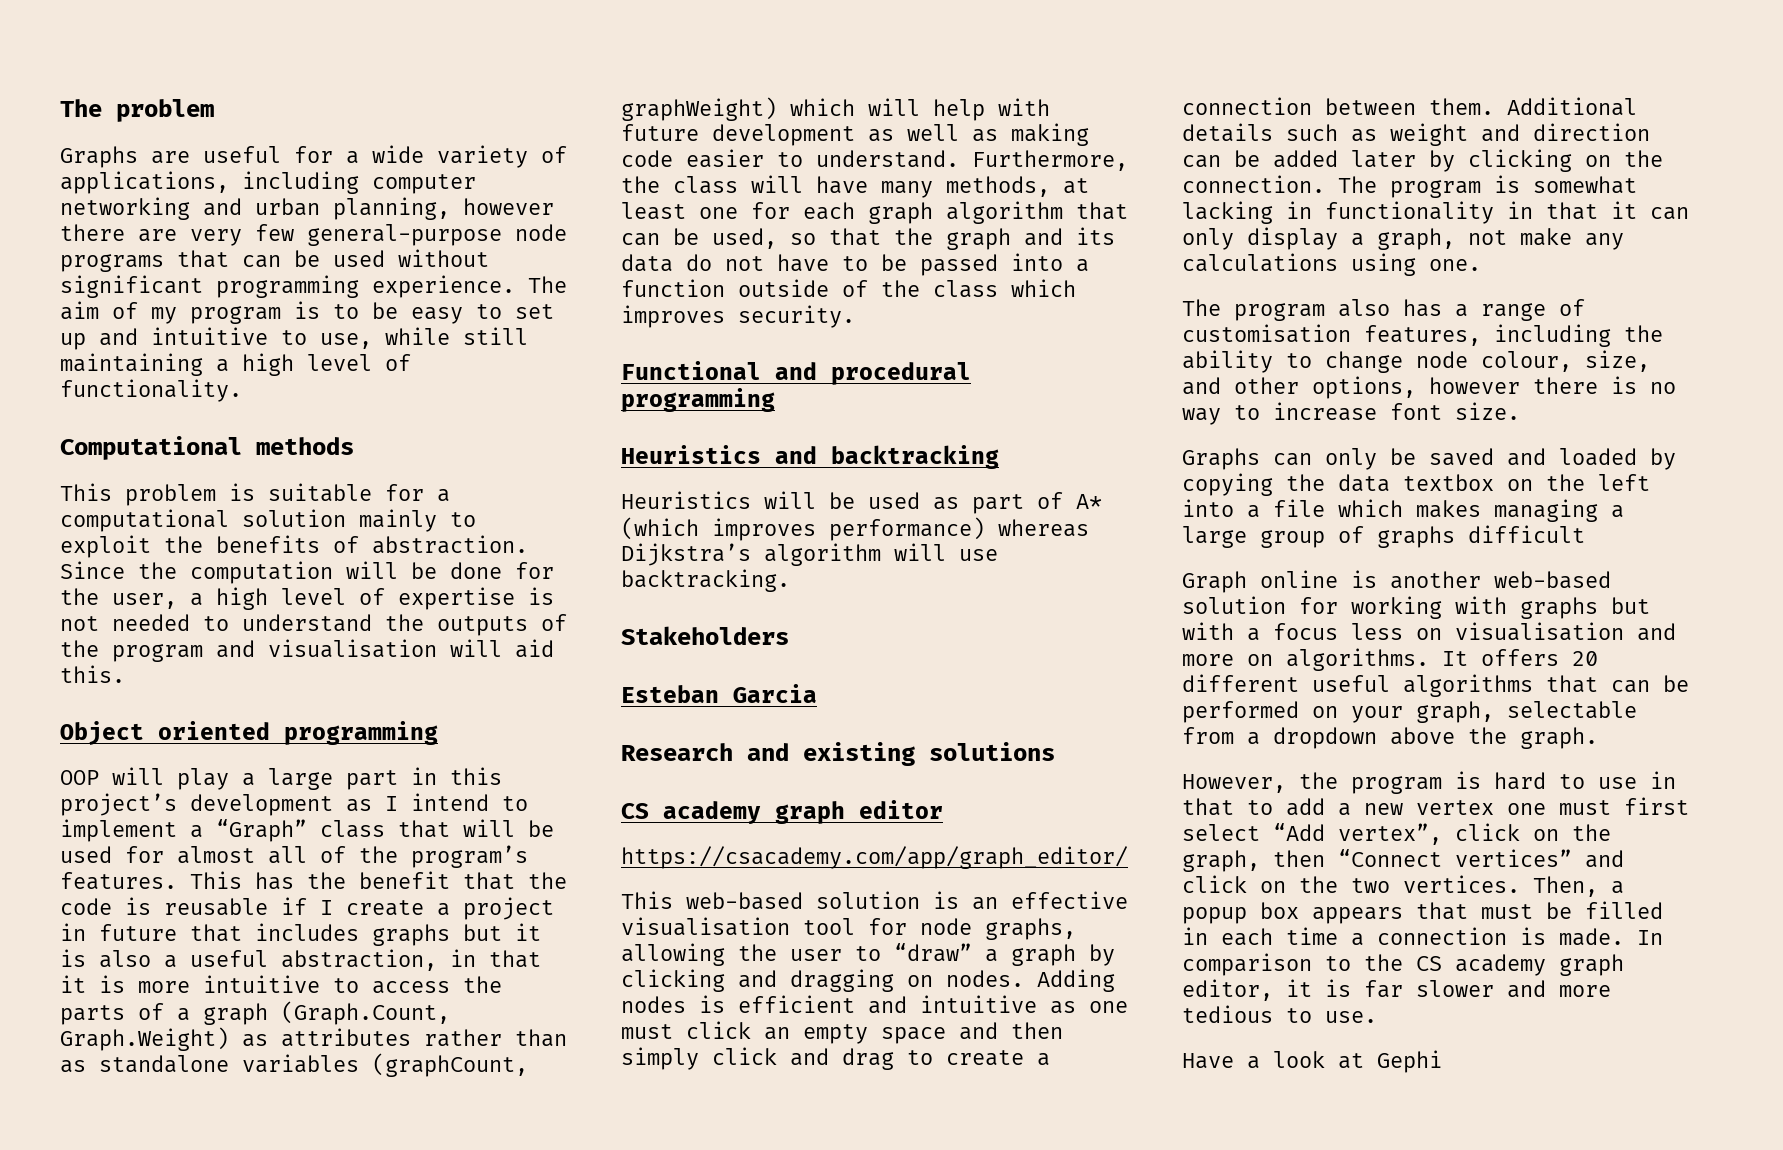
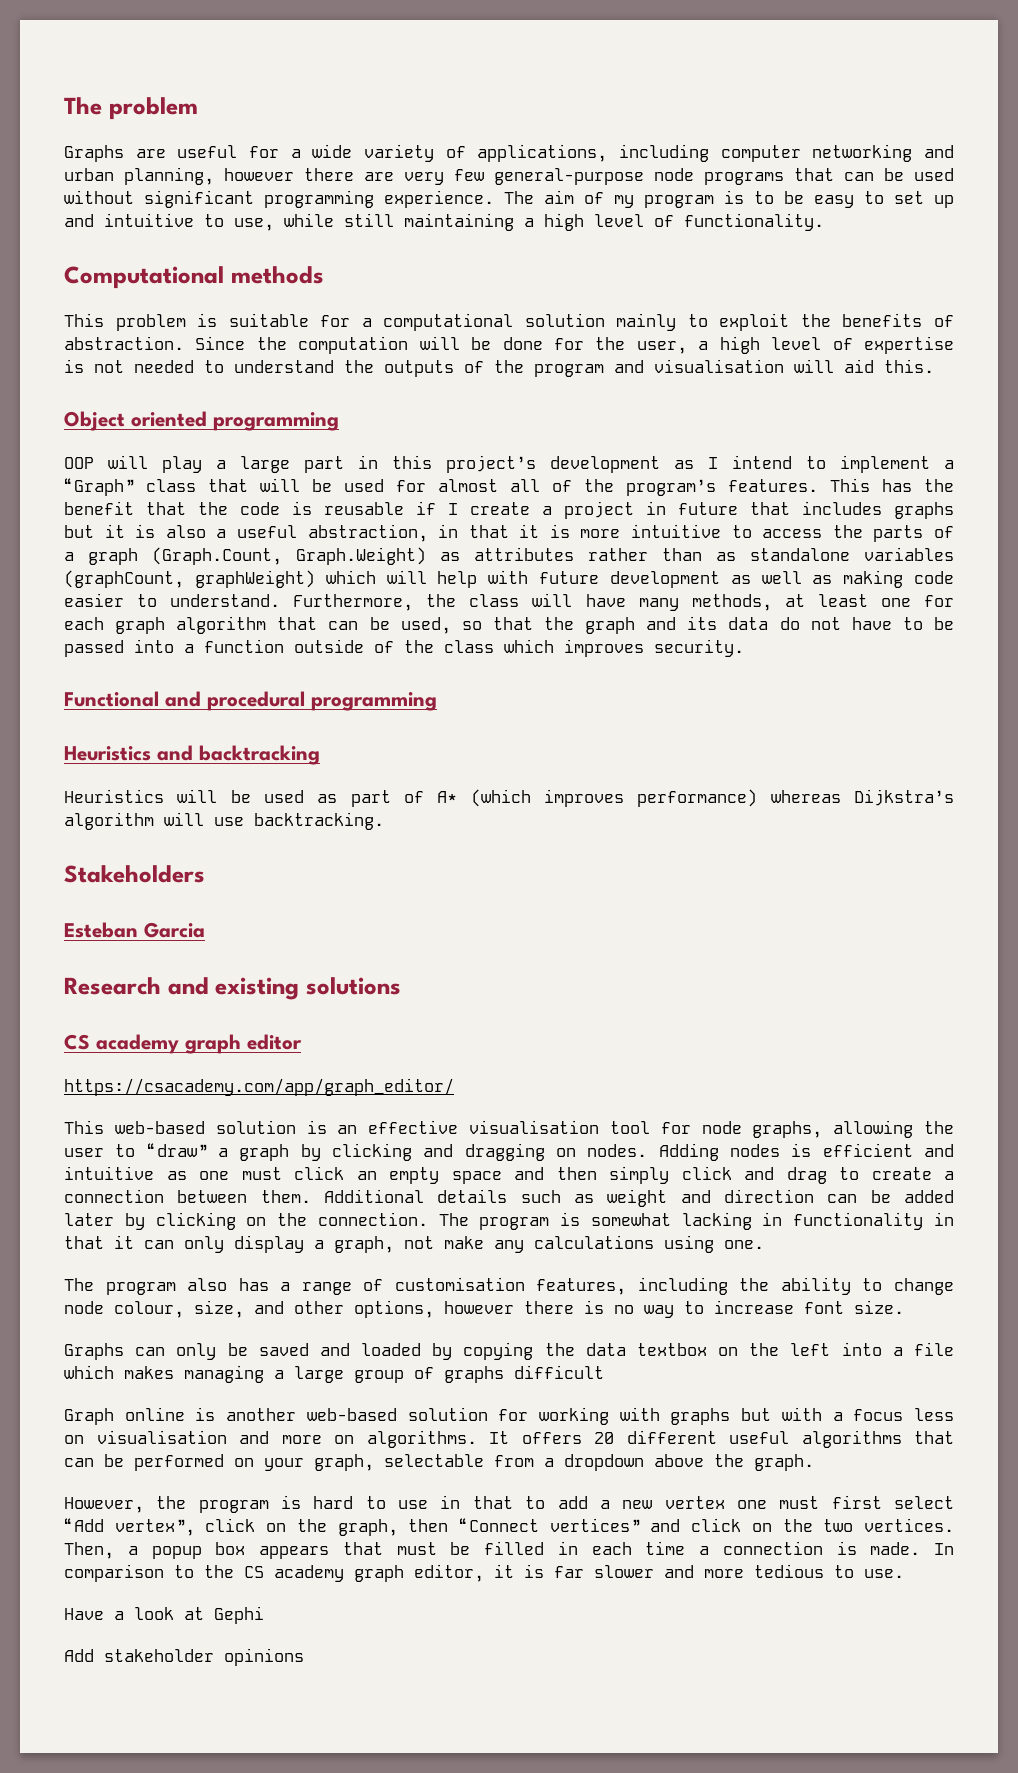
(1442, 1061) none -> [64,1648,304,1666] // Add stakeholder opinions

